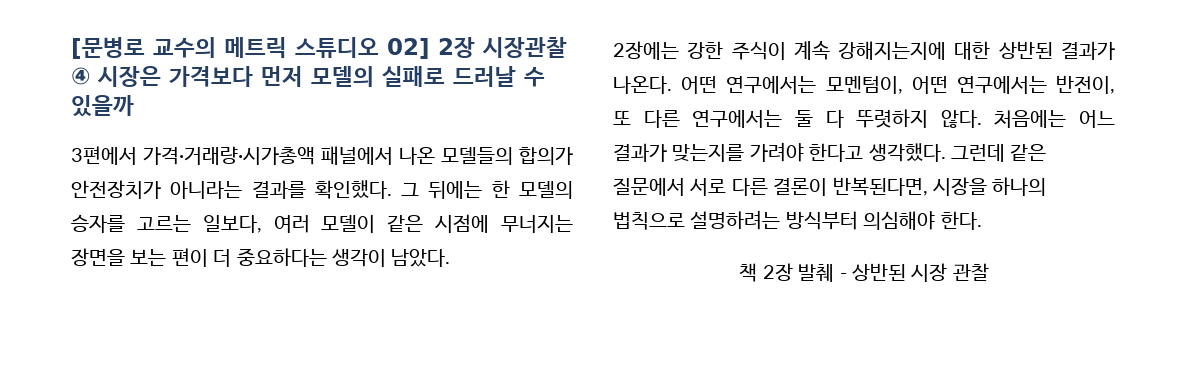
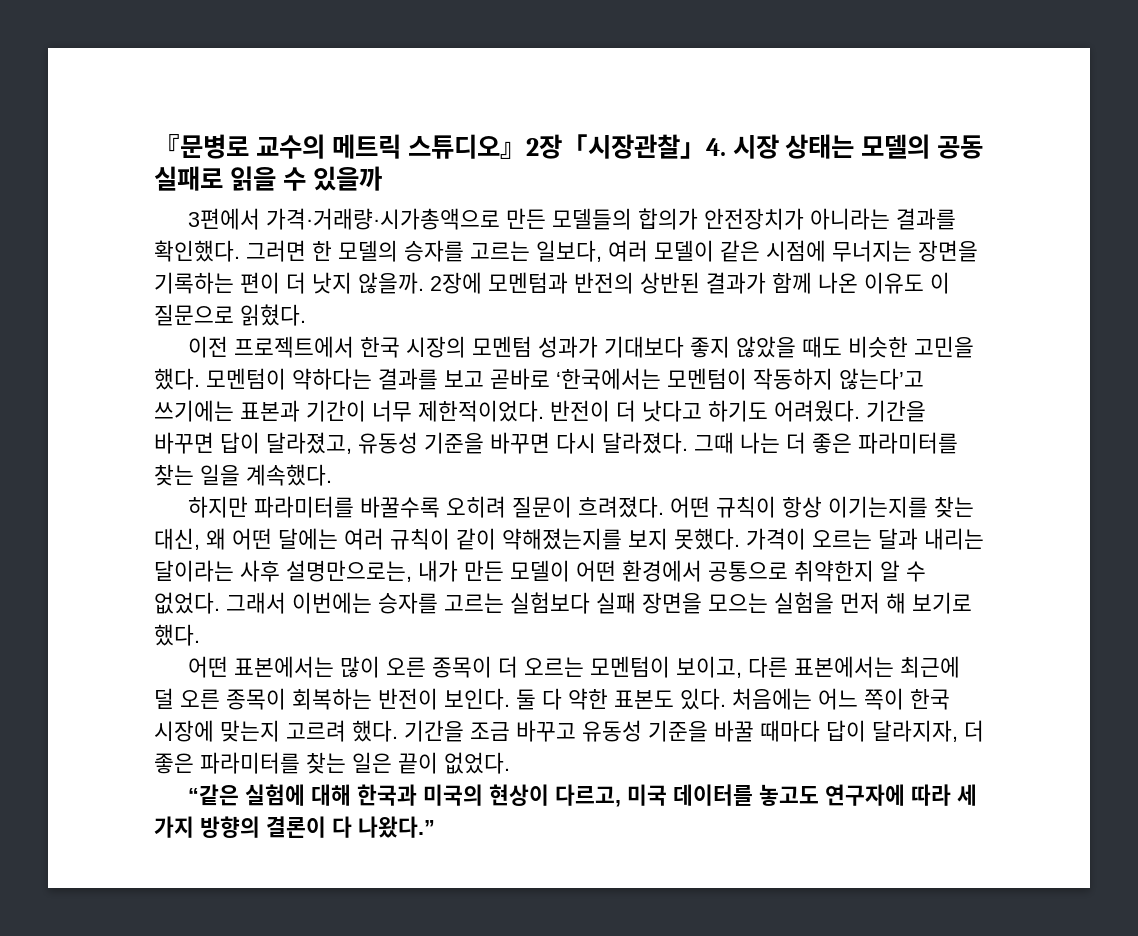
[71,37,145,59] [문병로 -> [154,134,249,159] 『문병로
[387,37,567,59] [71,66,516,87] 02] 2장 시장관찰 ④ 시장은 가격보다 먼저 모델의 실패로 드러날 -> [499,134,984,159] [154,166,276,191] 』2장「시장관찰」4. 시장 상태는 모델의 공동 실패로 읽을
[143,146,435,165] 가격·거래량·시가총액 패널에서 나온 -> [266,208,547,230] 가격·거래량·시가총액으로 만든
[401,181,483,199] 그 뒤에는 -> [246,240,306,262] 그러면
[130,249,167,266] 보는 -> [154,272,234,294] 기록하는
[236,248,451,267] [613,40,1115,60] [613,75,1115,94] [613,109,1115,128] [613,142,1047,162] [613,177,1047,196] [613,210,982,230] [739,263,989,282] 중요하다는 생각이 남았다. // 2장에는 강한 주식이 계속 강해지는지에 대한 상반된 결과가 나온다. 어떤 연구에서는 모멘텀이, 어떤 연구에서는 반전이, 또 다른 연구에서는 둘 다 뚜렷하지 않다. 처음에는 어느 결과가 맞는지를 가려야 한다고 생각했다. 그런데 같은 질문에서 서로 다른 결론이 반복된다면, 시장을 하나의 법칙으로 설명하려는 방식부터 의심해야 한다. // 책 2장 발췌 - 상반된 시장 관찰 -> [312,272,950,294] [154,304,306,326] [188,336,975,358] [154,368,924,390] [154,400,926,422] [154,432,958,454] [154,464,332,486] [188,496,975,518] [154,528,984,550] [154,560,926,582] [154,592,972,614] [154,624,200,646] [188,656,961,678] [154,688,950,710] [154,720,984,742] [154,752,510,774] [188,784,978,807] [154,816,435,838] 낫지 않을까. 2장에 모멘텀과 반전의 상반된 결과가 함께 나온 이유도 이 질문으로 읽혔다. // 이전 프로젝트에서 한국 시장의 모멘텀 성과가 기대보다 좋지 않았을 때도 비슷한 고민을 했다. 모멘텀이 약하다는 결과를 보고 곧바로 ‘한국에서는 모멘텀이 작동하지 않는다’고 쓰기에는 표본과 기간이 너무 제한적이었다. 반전이 더 낫다고 하기도 어려웠다. 기간을 바꾸면 답이 달라졌고, 유동성 기준을 바꾸면 다시 달라졌다. 그때 나는 더 좋은 파라미터를 찾는 일을 계속했다. // 하지만 파라미터를 바꿀수록 오히려 질문이 흐려졌다. 어떤 규칙이 항상 이기는지를 찾는 대신, 왜 어떤 달에는 여러 규칙이 같이 약해졌는지를 보지 못했다. 가격이 오르는 달과 내리는 달이라는 사후 설명만으로는, 내가 만든 모델이 어떤 환경에서 공통으로 취약한지 알 수 없었다. 그래서 이번에는 승자를 고르는 실험보다 실패 장면을 모으는 실험을 먼저 해 보기로 했다. // 어떤 표본에서는 많이 오른 종목이 더 오르는 모멘텀이 보이고, 다른 표본에서는 최근에 덜 오른 종목이 회복하는 반전이 보인다. 둘 다 약한 표본도 있다. 처음에는 어느 쪽이 한국 시장에 맞는지 고르려 했다. 기간을 조금 바꾸고 유동성 기준을 바꿀 때마다 답이 달라지자, 더 좋은 파라미터를 찾는 일은 끝이 없었다. // “같은 실험에 대해 한국과 미국의 현상이 다르고, 미국 데이터를 놓고도 연구자에 따라 세 가지 방향의 결론이 다 나왔다.”

